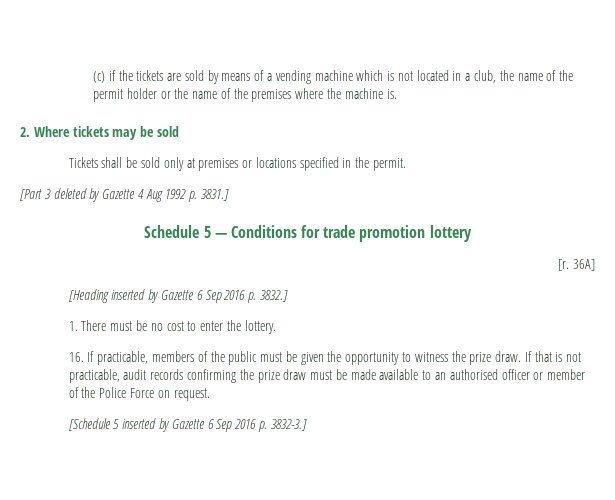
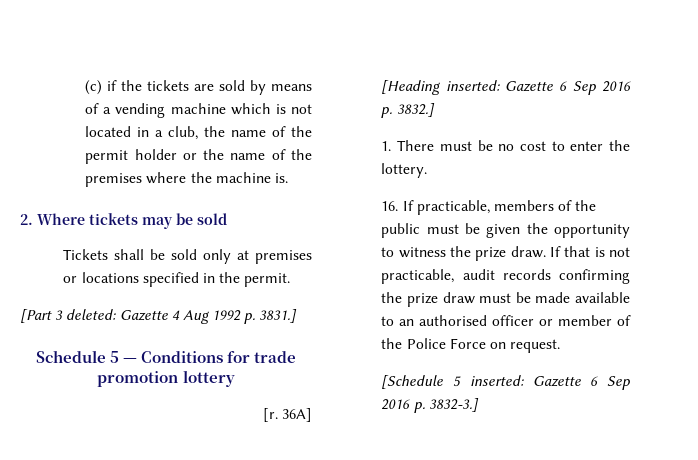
[53,188,101,202] deleted by -> [66,309,117,320] deleted:
[111,289,160,303] inserted by -> [445,80,500,91] inserted:
[122,418,170,432] inserted by -> [469,375,524,386] inserted:

